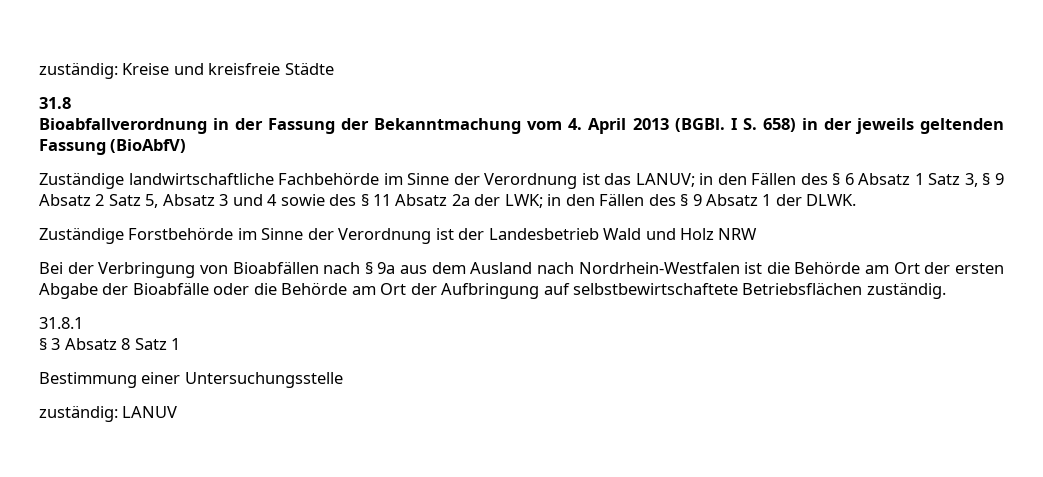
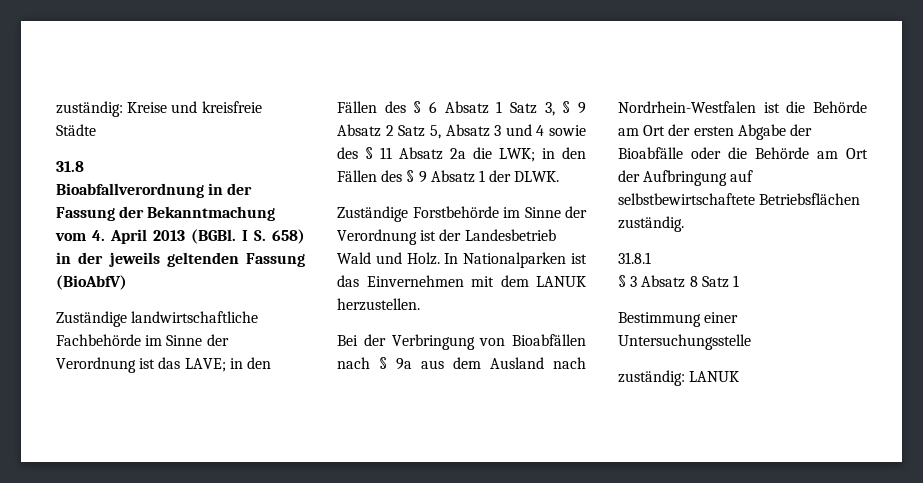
[635,173,695,187] LANUV; -> [184,358,226,372] LAVE;
[474,194,501,206] der -> [473,147,492,159] die
[680,228,758,240] Holz NRW -> [406,252,587,268] [337,275,586,287] [337,298,420,311] Holz. In Nationalparken ist das Einvernehmen mit dem LANUK herzustellen.
[122,406,178,418] LANUV -> [689,371,740,382] LANUK

